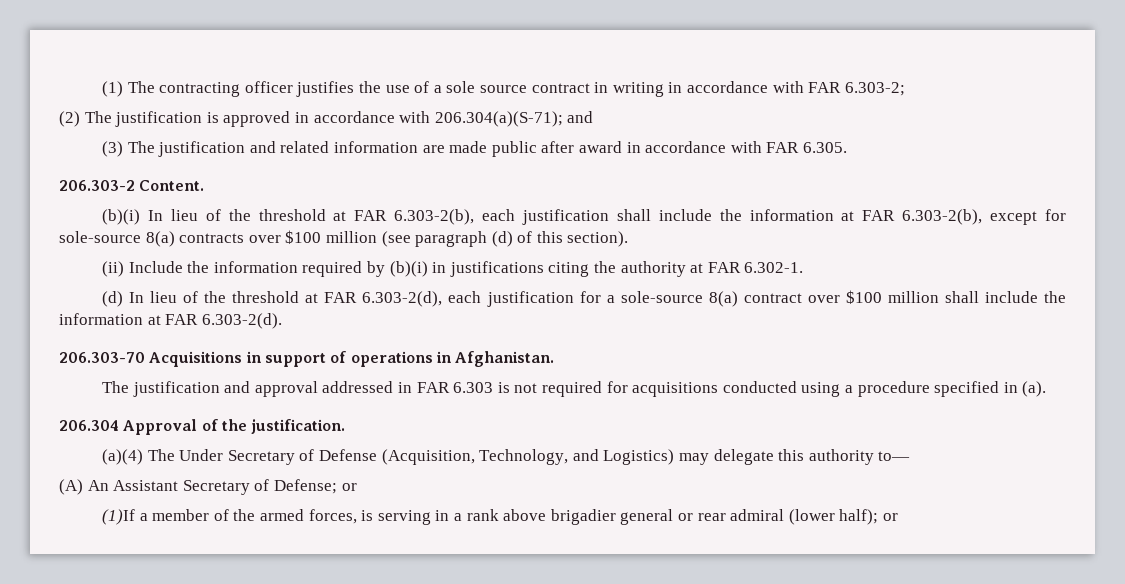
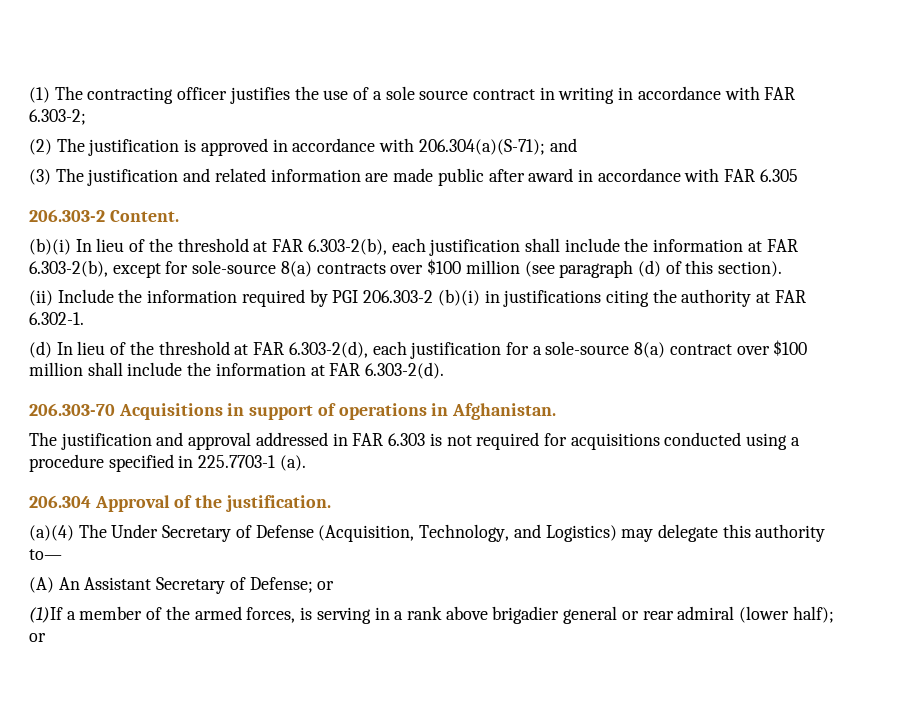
[802,142,847,153] 6.305. -> [759,169,798,182] 6.305
(386, 269) none -> [332,290,434,303] PGI 206.303-2
(1018, 387) none -> [198,455,276,468] 225.7703-1

